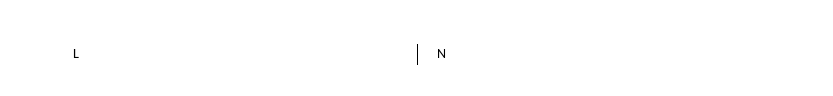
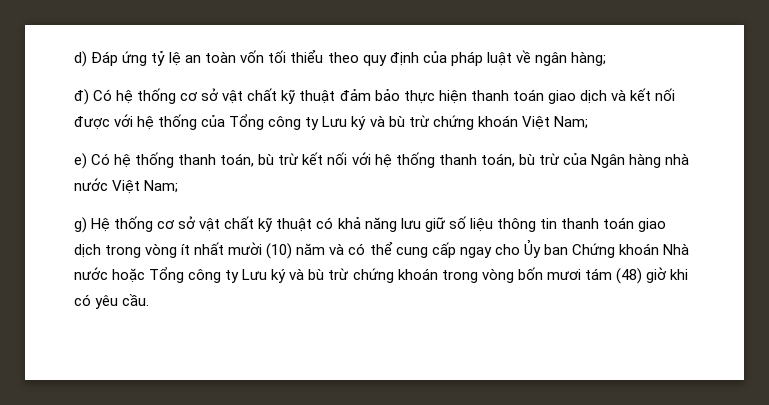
[73,49,79,58] [437,49,446,58] L // N -> [74,50,606,67] [74,88,675,105] [74,114,588,130] [74,152,689,169] [74,178,179,194] [74,216,666,233] [74,239,689,259] [74,267,688,284] [74,294,150,309] d) Đáp ứng tỷ lệ an toàn vốn tối thiểu theo quy định của pháp luật về ngân hàng; // đ) Có hệ thống cơ sở vật chất kỹ thuật đảm bảo thực hiện thanh toán giao dịch và kết nối được với hệ thống của Tổng công ty Lưu ký và bù trừ chứng khoán Việt Nam; // e) Có hệ thống thanh toán, bù trừ kết nối với hệ thống thanh toán, bù trừ của Ngân hàng nhà nước Việt Nam; // g) Hệ thống cơ sở vật chất kỹ thuật có khả năng lưu giữ số liệu thông tin thanh toán giao dịch trong vòng ít nhất mười (10) năm và có thể cung cấp ngay cho Ủy ban Chứng khoán Nhà nước hoặc Tổng công ty Lưu ký và bù trừ chứng khoán trong vòng bốn mươi tám (48) giờ khi có yêu cầu.

